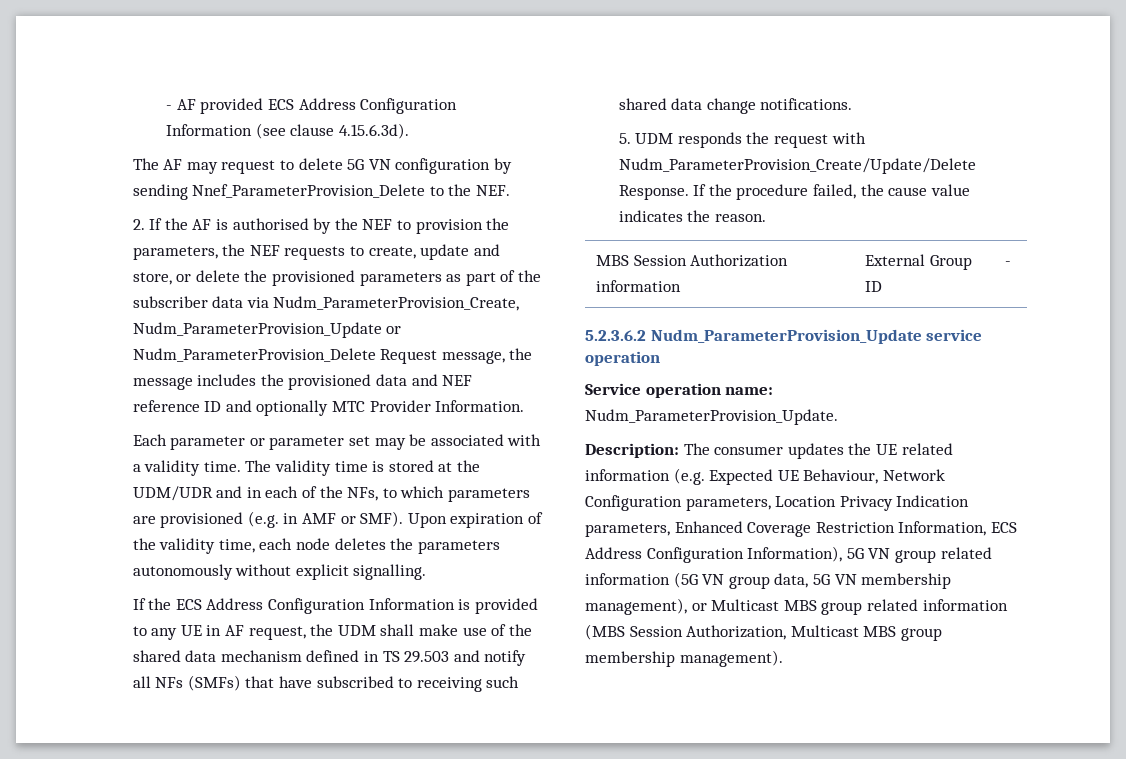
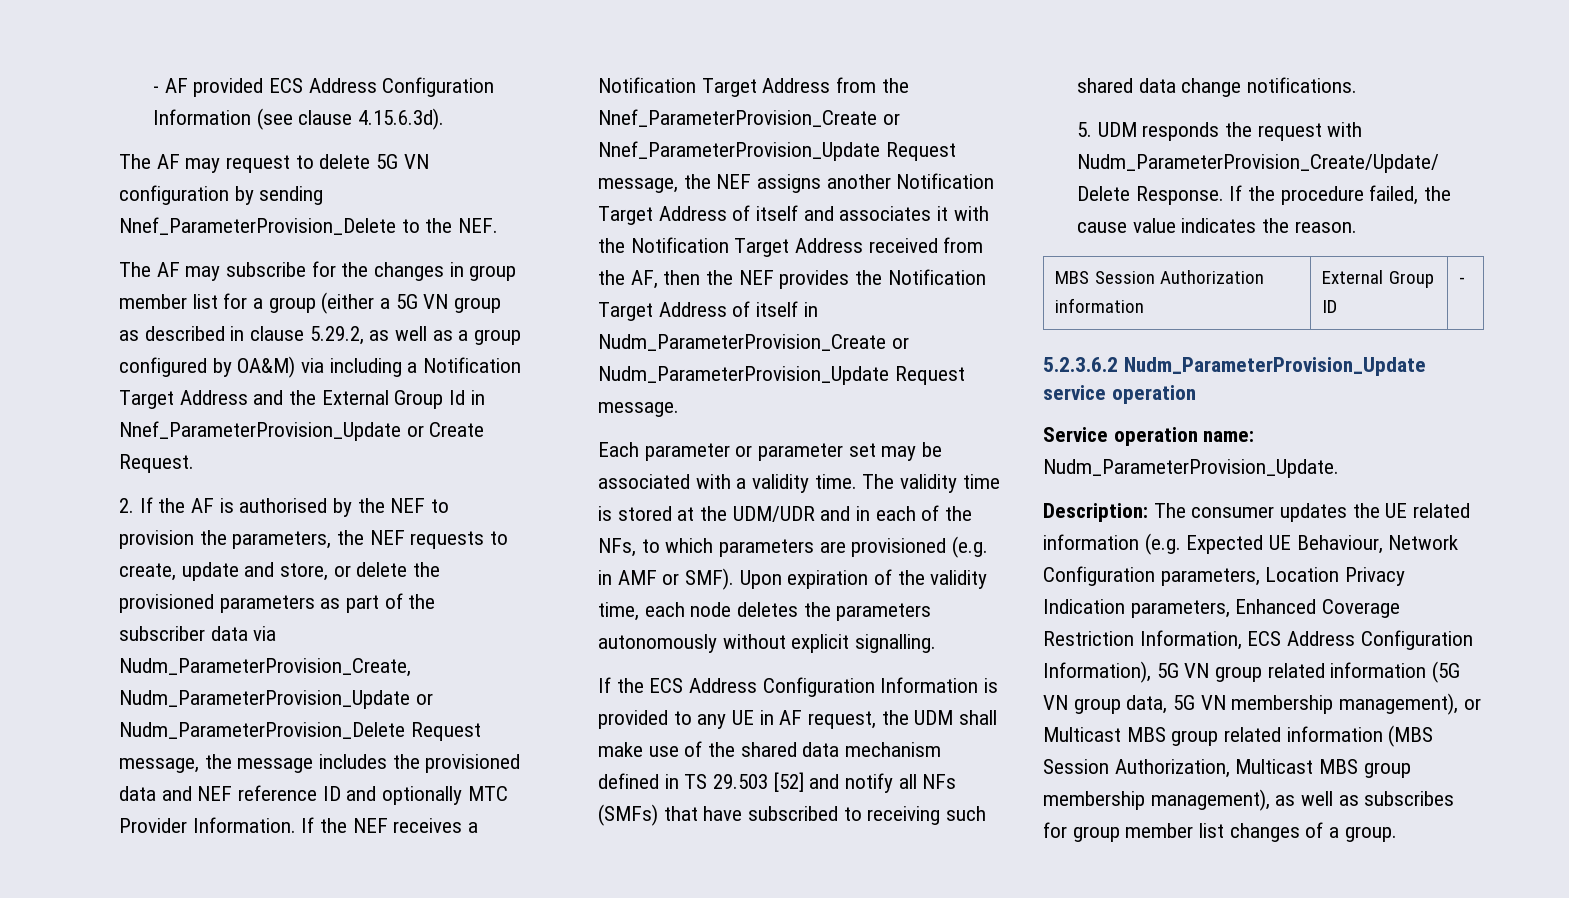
(510, 190) none -> [118,261,517,281] [118,292,501,314] [118,326,521,345] [118,356,521,378] [118,390,485,409] [118,421,485,441] [118,454,194,473] // The AF may subscribe for the changes in group member list for a group (either a 5G VN group as described in clause 5.29.2, as well as a group configured by OA&M) via including a Notification Target Address and the External Group Id in Nnef_ParameterProvision_Update or Create Request.
(525, 406) none -> [301,817,478,833] [597,77,909,97] [597,109,900,127] [597,141,956,161] [597,173,995,193] [597,205,989,225] [597,237,984,257] [597,269,986,289] [597,301,818,321] [597,334,909,351] [597,366,965,385] [597,402,679,417] If the NEF receives a Notification Target Address from the Nnef_ParameterProvision_Create or Nnef_ParameterProvision_Update Request message, the NEF assigns another Notification Target Address of itself and associates it with the Notification Target Address received from the AF, then the NEF provides the Notification Target Address of itself in Nudm_ParameterProvision_Create or Nudm_ParameterProvision_Update Request message.
(450, 657) none -> [773,772,804,792] [52]
[679,650,783,667] management). -> [1150,789,1455,811] [1043,822,1397,842] management), as well as subscribes for group member list changes of a group.

